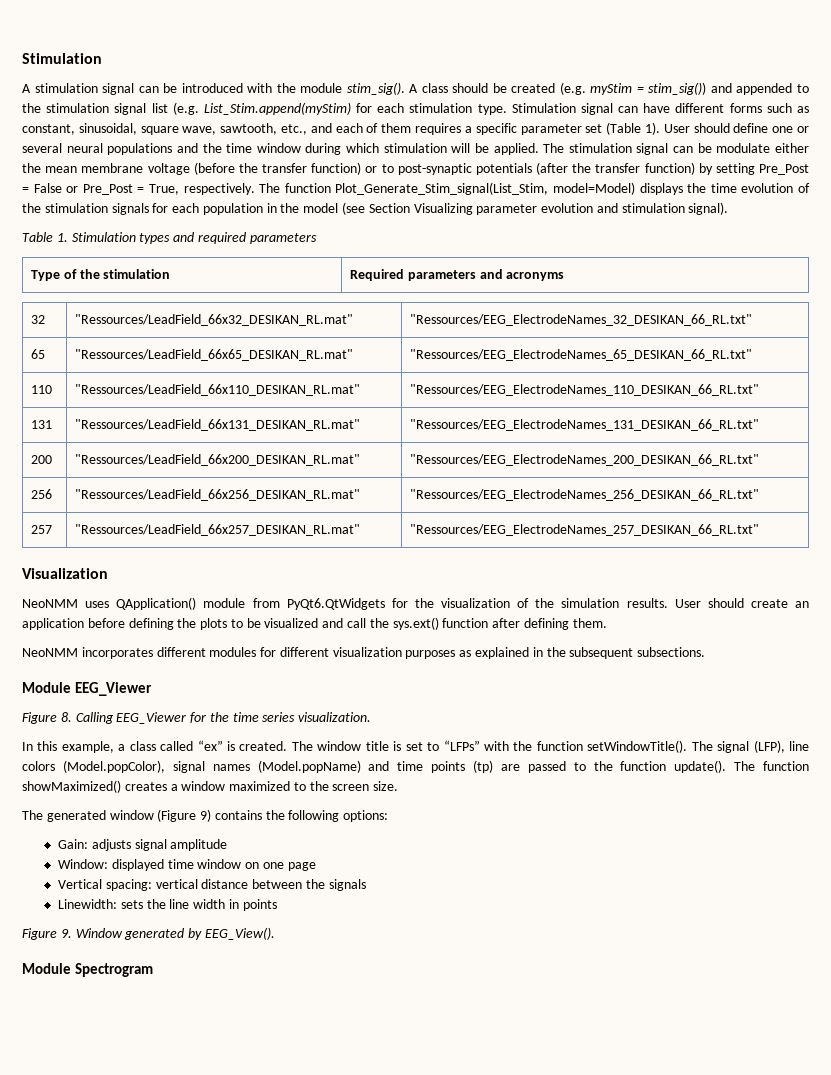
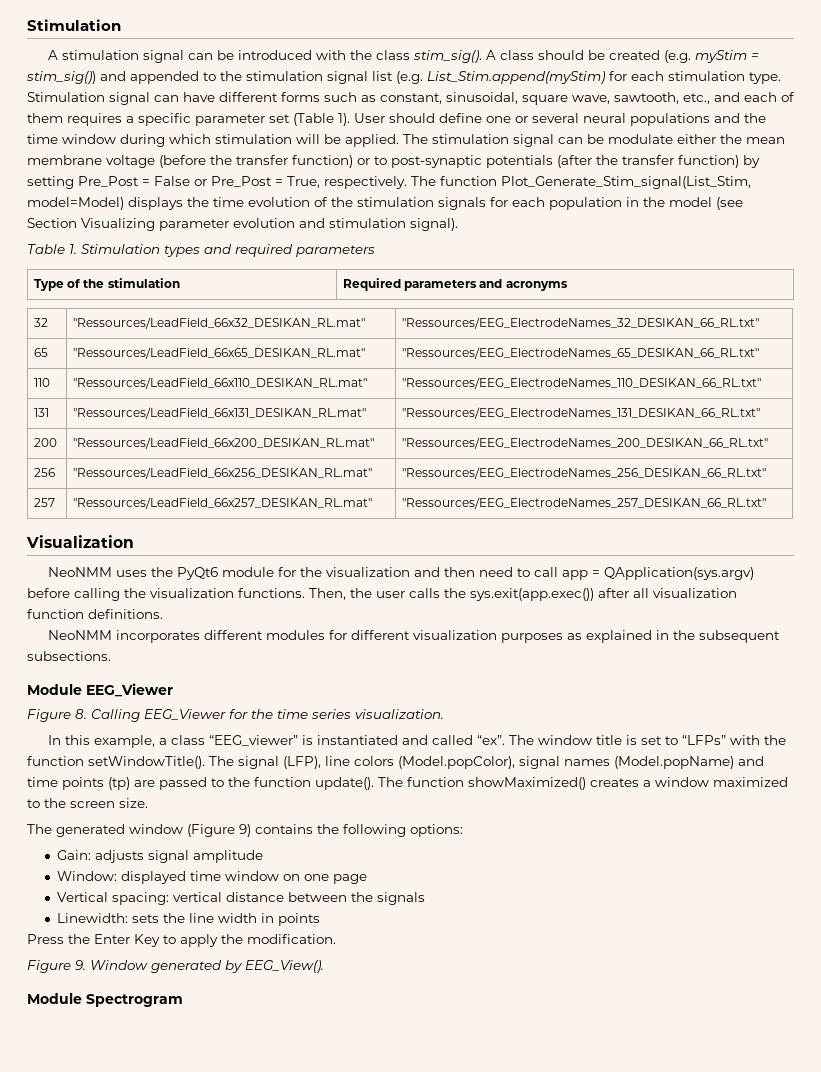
[300,83,343,93] module -> [376,50,411,60] class
[116,597,809,610] [22,617,607,630] QApplication() module from PyQt6.QtWidgets for the visualization of the simulation results. User should create an application before defining the plots to be visualized and call the sys.ext() function after defining them. -> [151,567,755,580] [27,588,737,601] [27,609,163,619] the PyQt6 module for the visualization and then need to call app = QApplication(sys.argv) before calling the visualization functions. Then, the user calls the sys.exit(app.exec()) after all visualization function definitions.
[160,740,288,751] called “ex” is created. -> [209,735,506,746] “EEG_viewer” is instantiated and called “ex”.
(277, 905) none -> [27,934,336,947] // Press the Enter Key to apply the modification.

